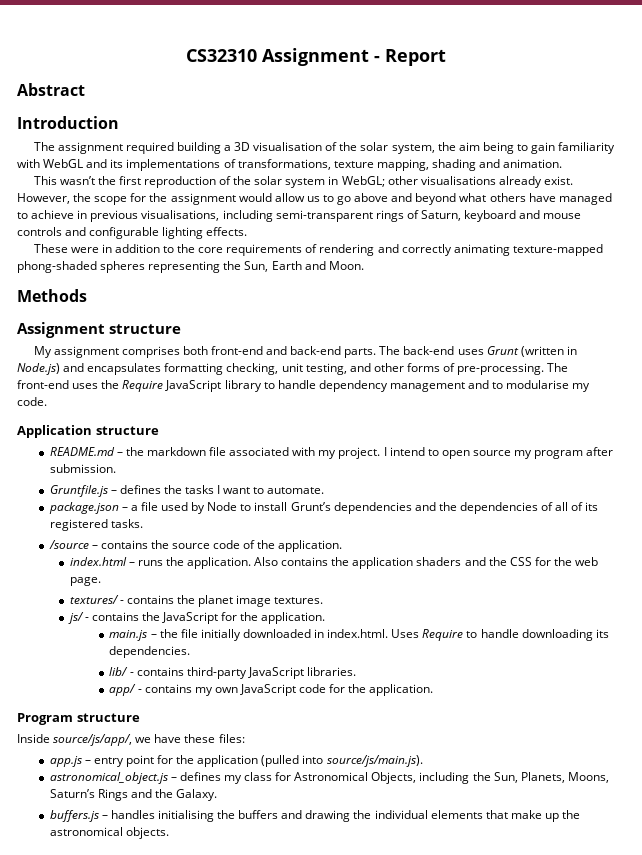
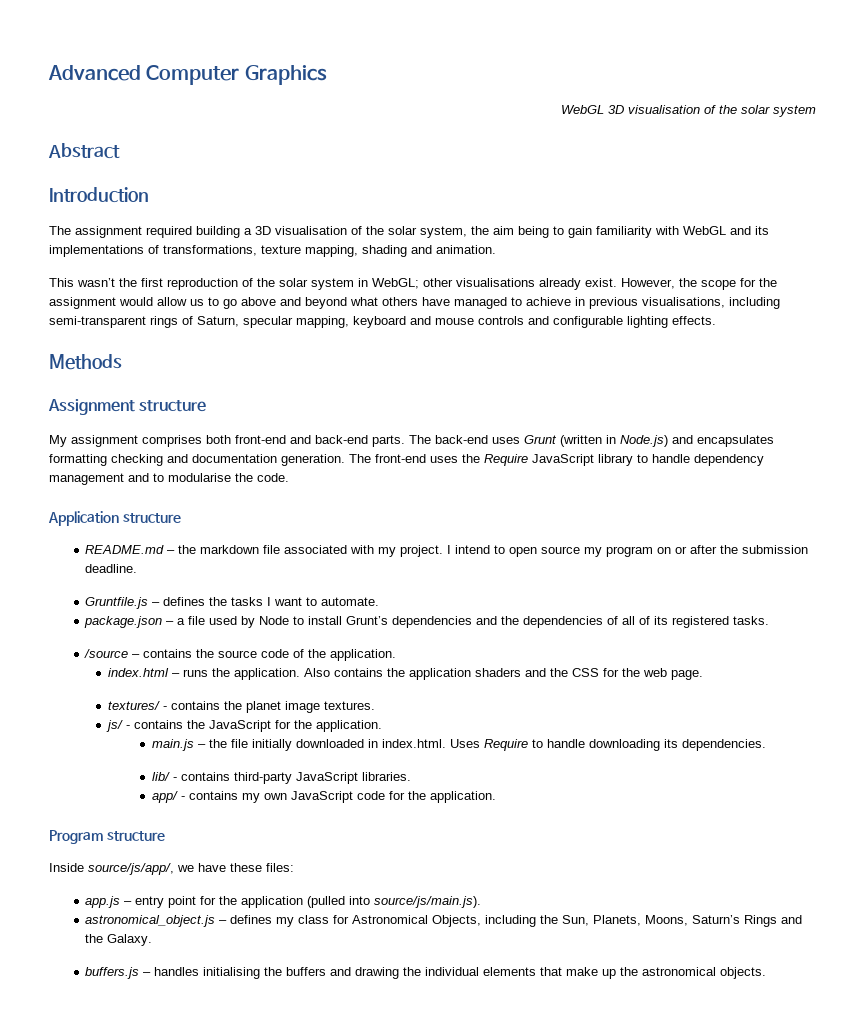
[186,48,446,66] CS32310 Assignment - Report -> [48,65,327,85] [561,105,816,117] Advanced Computer Graphics // WebGL 3D visualisation of the solar system
(461, 215) none -> [243,316,349,328] specular mapping,
[33,244,603,256] [17,261,364,273] // These were in addition to the core requirements of rendering and correctly animating texture-mapped phong-shaded spheres representing the Sun, Earth and Moon. -> (716, 320) none
[226,363,545,375] checking, unit testing, and other forms of pre-processing. -> [111,454,345,466] checking and documentation generation.
[572,383,591,392] my -> [235,473,253,482] the
[586,447,614,456] [49,464,116,473] after submission. -> [657,545,809,554] [85,564,138,573] on or after the submission deadline.

